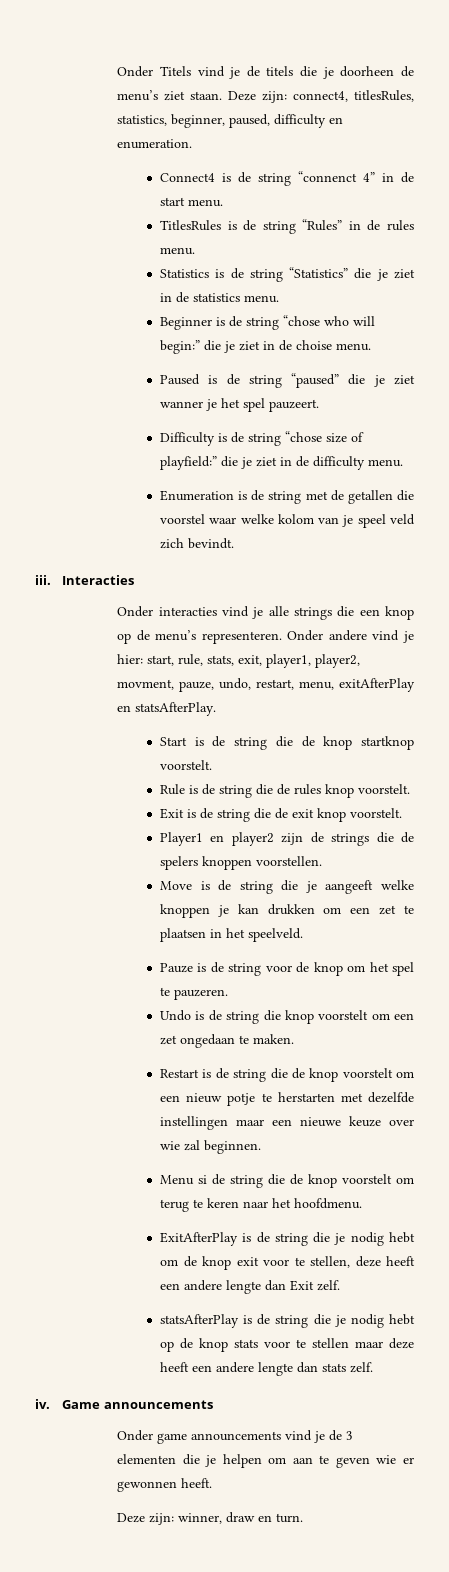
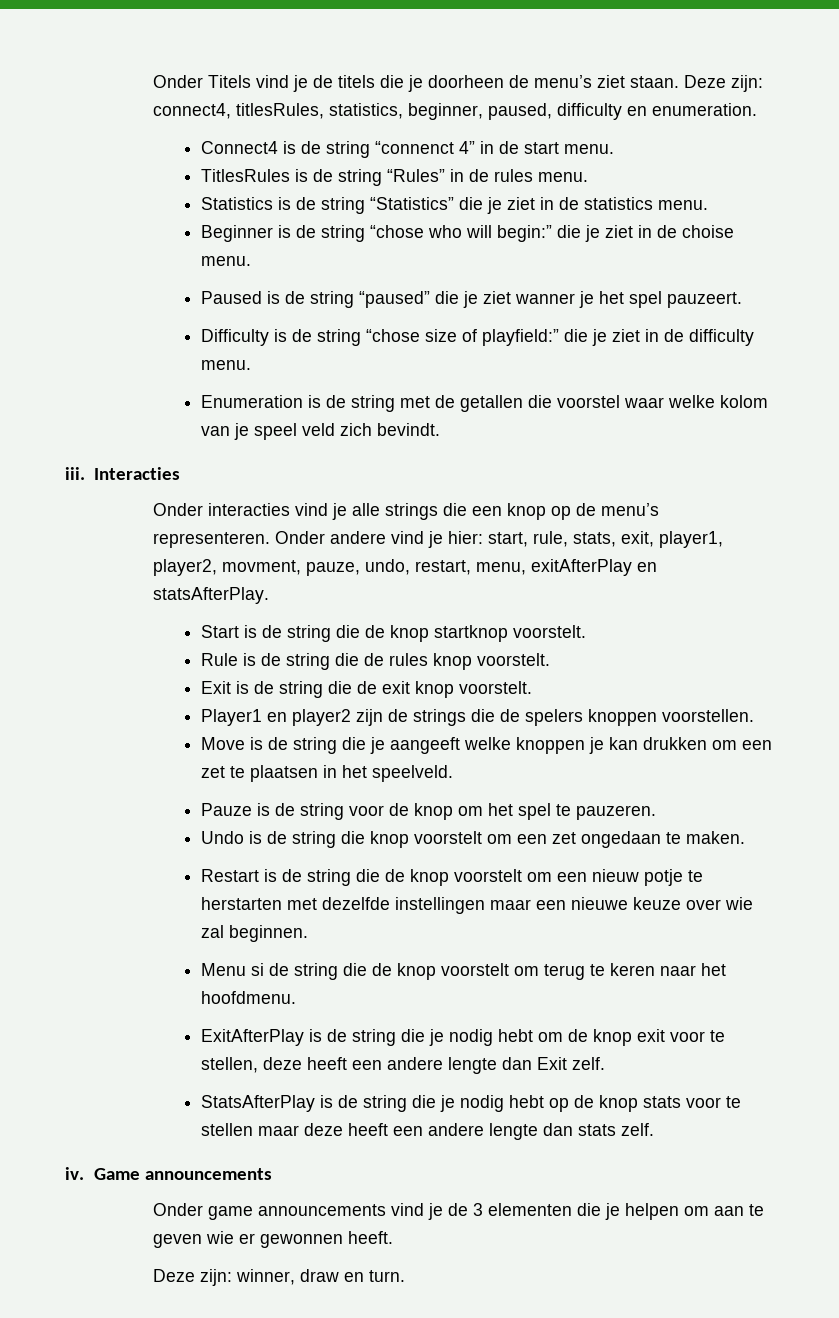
[160,1314,240,1328] statsAfterPlay -> [201,1095,316,1112] StatsAfterPlay

